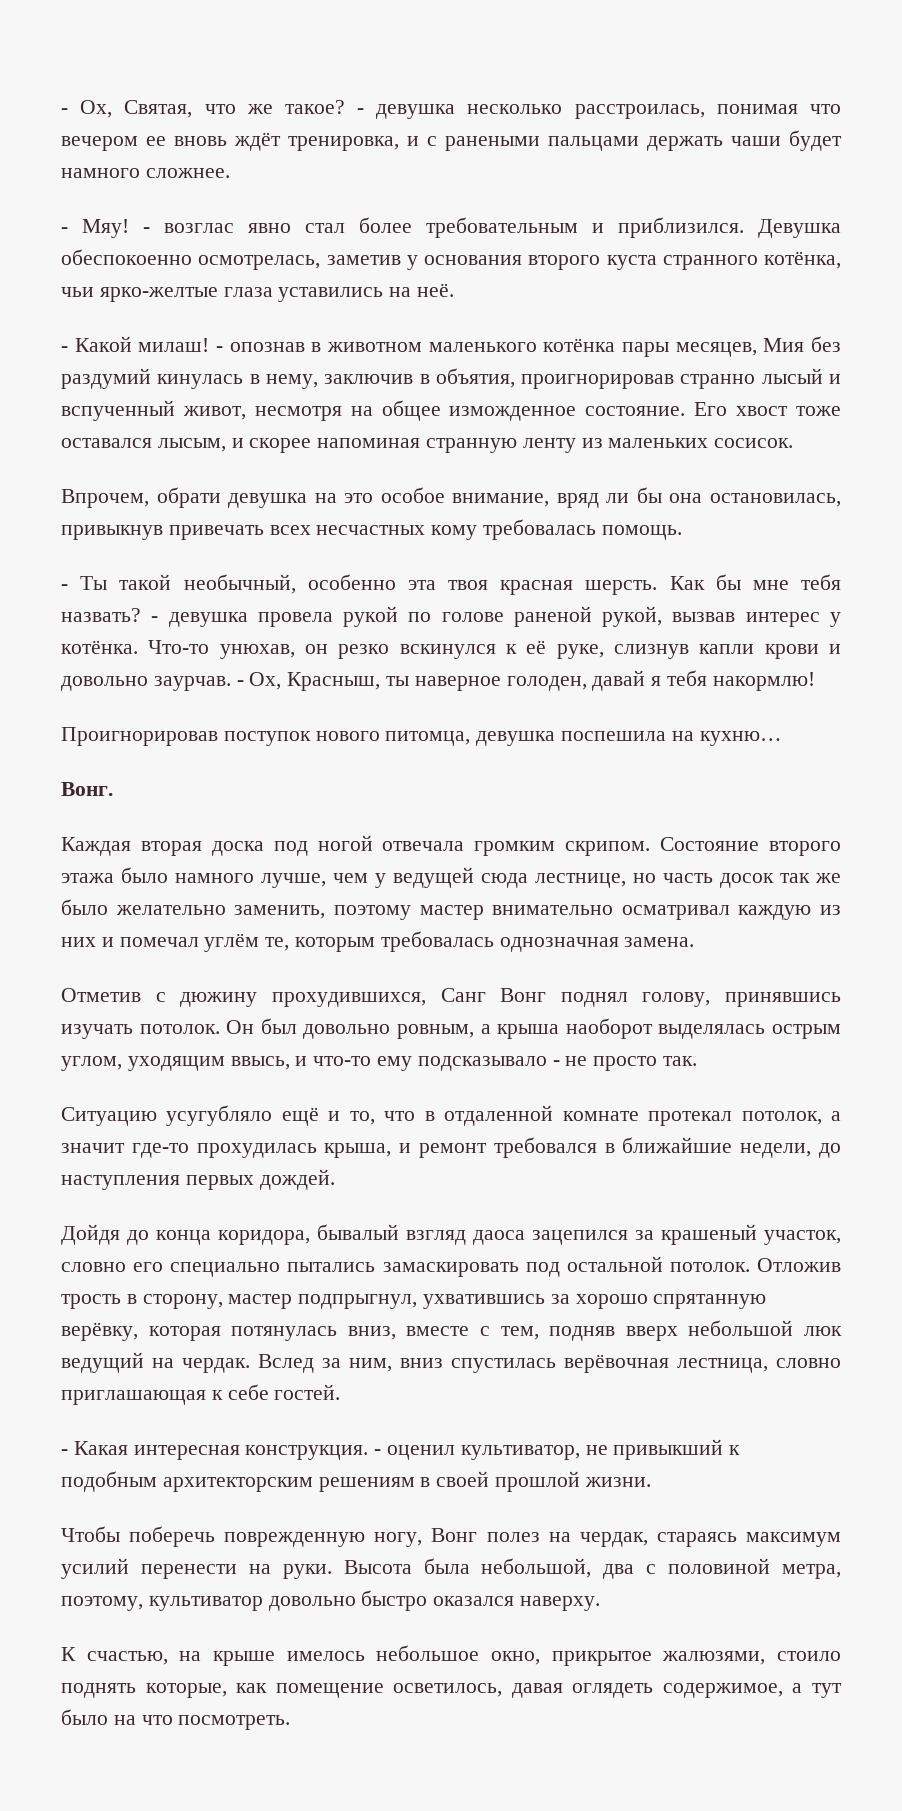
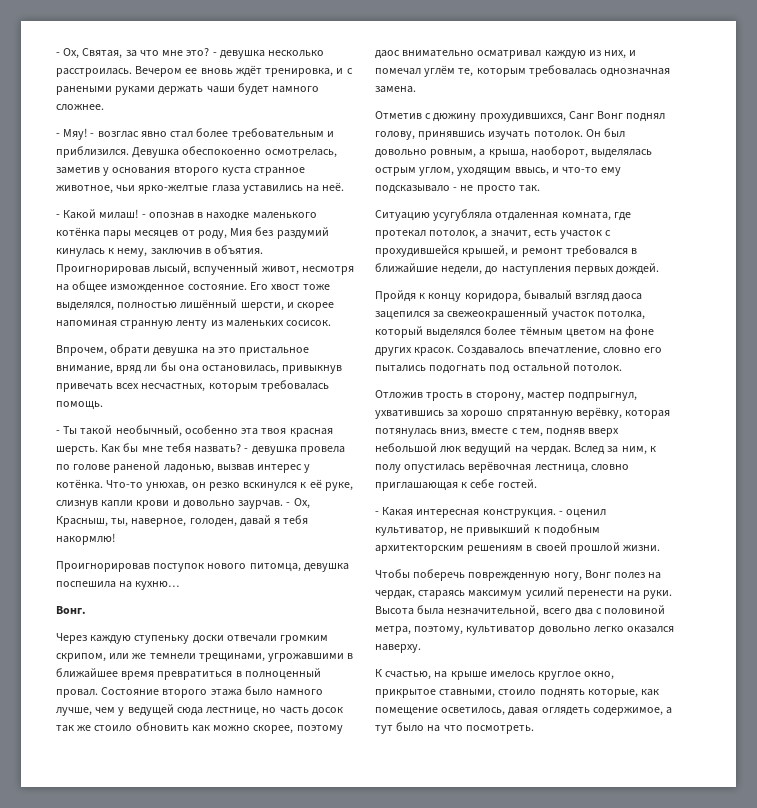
[204,100,841,119] [61,136,138,151] что же такое? - девушка несколько расстроилась, понимая что вечером -> [125,48,325,59] [56,66,183,77] за что мне это? - девушка несколько расстроилась. Вечером
[548,136,639,151] пальцами -> [115,86,156,95] руками
[662,251,841,270] странного котёнка, -> [254,167,306,176] [56,185,113,194] странное животное,
[326,342,422,352] животном -> [206,212,250,221] находке
[675,342,757,357] месяцев, -> [134,230,227,239] месяцев от роду,
[249,374,260,384] в -> [108,248,115,254] к
[435,368,841,389] объятия, проигнорировав странно лысый и -> [214,245,264,254] [56,263,191,275] объятия. Проигнорировав лысый,
[61,438,226,452] оставался лысым, -> [56,299,284,311] выделялся, полностью лишённый шерсти,
[380,487,445,503] особое -> [239,347,310,356] пристальное
[316,525,478,540] несчастных кому -> [141,383,258,392] несчастных, которым
[343,606,399,627] рукой -> (345, 450) none
[602,606,663,627] рукой, -> [163,464,214,473] ладонью,
[386,676,501,691] ты наверное -> [111,518,187,527] ты, наверное,
[61,835,651,856] Каждая вторая доска под ногой отвечала громким скрипом. -> [56,633,329,644] [56,653,354,662] [56,668,321,680] [56,689,98,698] Через каждую ступеньку доски отвечали громким скрипом, или же темнели трещинами, угрожавшими в ближайшее время превратиться в полноценный провал.
[61,899,484,920] было желательно заменить, поэтому мастер -> [94,722,343,734] [375,50,400,59] стоило обновить как можно скорее, поэтому даос
[61,937,96,947] них -> [604,50,627,59] них,
[497,1018,653,1039] крыша наоборот -> [488,146,588,158] крыша, наоборот,
[166,1105,841,1126] [61,1143,392,1158] усугубляло ещё и то, что в отдаленной комнате протекал потолок, а значит где-то прохудилась крыша, -> [433,209,631,221] [375,230,612,239] [375,245,509,257] усугубляла отдаленная комната, где протекал потолок, а значит, есть участок с прохудившейся крышей,
[61,1224,211,1245] Дойдя до конца -> [375,290,462,302] Пройдя к концу
[661,1224,841,1245] [61,1262,519,1277] крашеный участок, словно его специально пытались замаскировать -> [447,308,645,320] [375,326,655,338] [375,345,663,356] [375,365,487,374] свежеокрашенный участок потолка, который выделялся более тёмным цветом на фоне других красок. Создавалось впечатление, словно его пытались подогнать
(750, 1267) none -> (622, 368) //
[400,1358,556,1373] вниз спустилась -> [649,446,656,452] [375,464,466,473] к полу опустилась
[481,1558,592,1578] небольшой, -> [447,605,572,617] незначительной, всего
[361,1590,428,1611] быстро -> [593,626,624,633] легко
[376,1645,480,1661] небольшое -> [538,671,582,680] круглое
[662,1651,766,1665] жалюзями, -> [439,689,496,698] ставными,

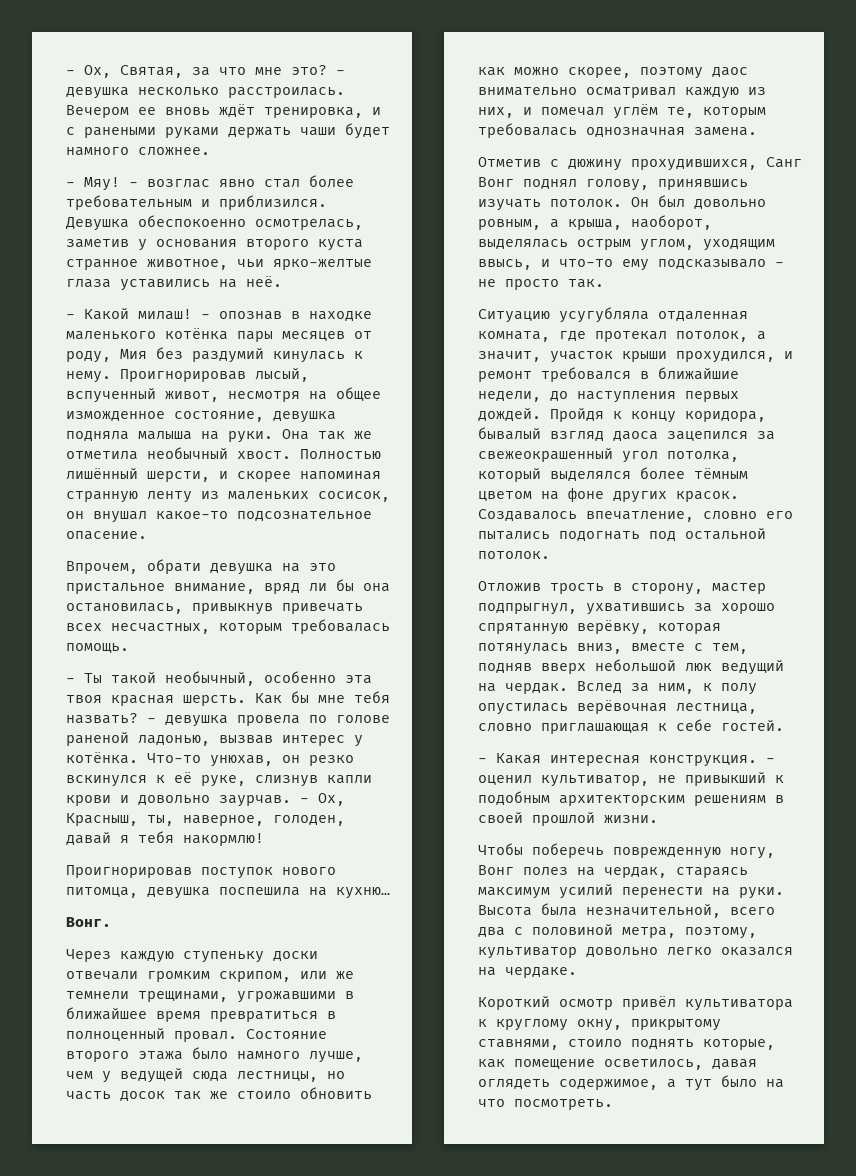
[117,245,264,257] нему, заключив в объятия. -> [66,371,111,383] нему.
[187,282,331,290] [56,302,178,311] состояние. Его хвост тоже выделялся, полностью -> [174,411,336,423] [66,429,372,443] [66,447,381,460] состояние, девушка подняла малыша на руки. Она так же отметила необычный хвост. Полностью
[286,320,332,326] сосисок. -> [318,491,390,502] [66,511,372,523] [66,531,147,540] сосисок, он внушал какое-то подсознательное опасение.
[206,707,260,716] лестнице, -> [237,1071,318,1082] лестницы,
[533,230,612,239] [375,245,509,257] есть участок с прохудившейся крышей, -> [550,351,775,363] участок крыши прохудился,
(660, 269) // -> (541, 414) none
[551,311,594,320] участок -> [622,451,658,463] угол
[375,644,421,653] [375,669,615,680] [375,689,496,698] наверху. // К счастью, на крыше имелось круглое окно, прикрытое ставными, -> [478,967,577,978] [478,996,793,1011] [478,1019,721,1031] [478,1039,559,1050] на чердаке. // Короткий осмотр привёл культиватора к круглому окну, прикрытому ставнями,

